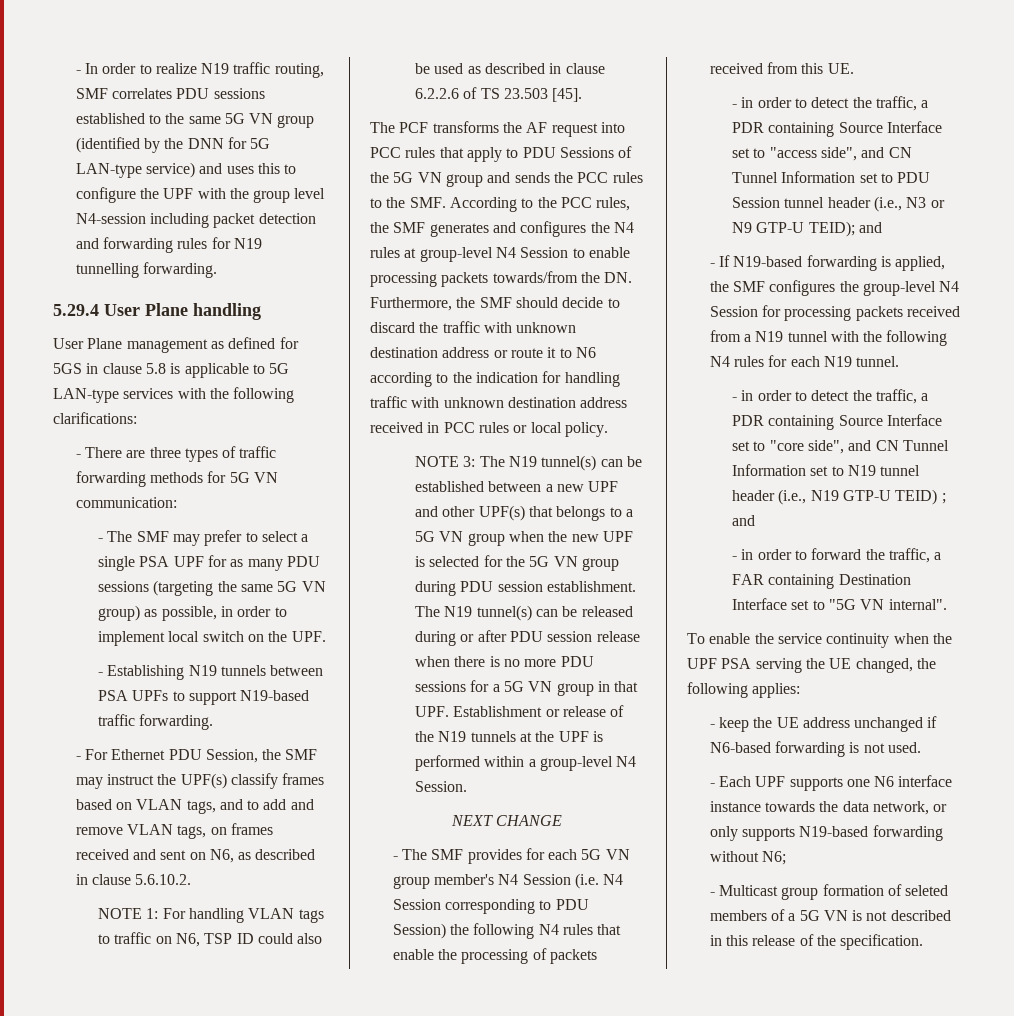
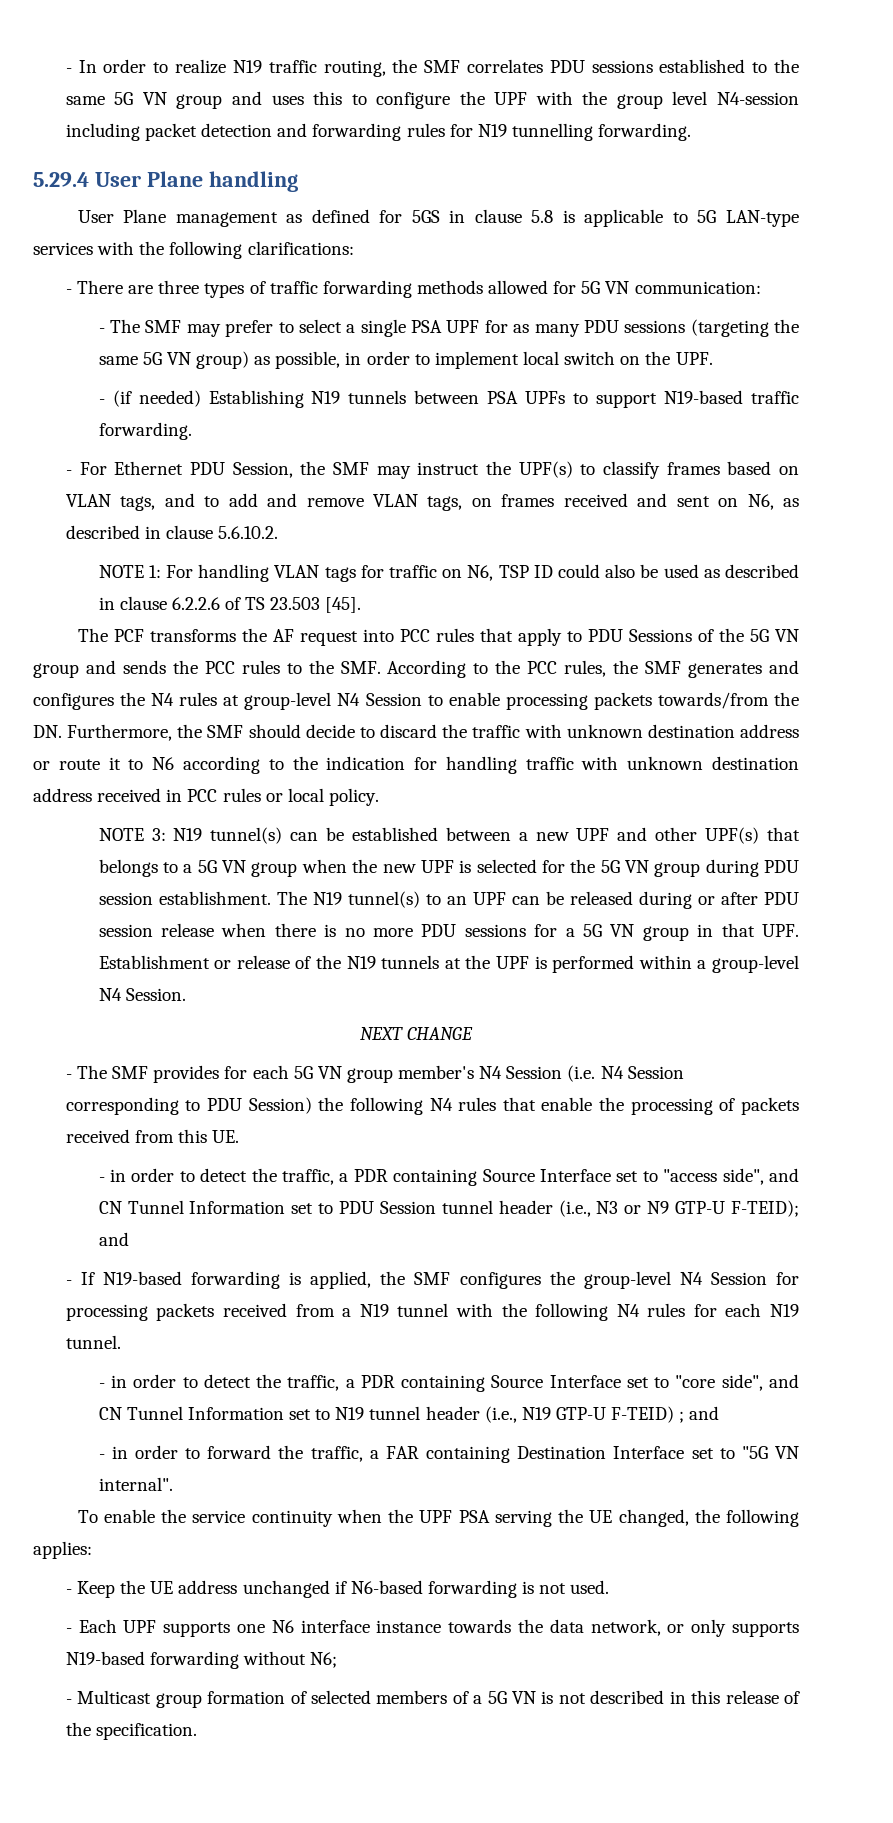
(324, 70) none -> [392,59,418,73] the
[75,137,271,153] [75,162,195,178] (identified by the DNN for 5G LAN-type service) -> (223, 101) none
(203, 477) none -> [488,280,549,294] allowed
(104, 674) none -> [112,390,201,407] (if needed)
(227, 781) none -> [580,464,596,475] to
[98,934,111,944] to -> [360,565,384,578] for
[479,456,505,467] The -> (166, 834) none
(532, 613) none -> [425,892,506,905] to an UPF
[808,221,855,237] TEID); -> [731,1200,799,1217] F-TEID);
[895,489,938,505] TEID) -> [611,1406,675,1423] F-TEID)
[718,717,749,732] keep -> [76,1581,115,1598] Keep
[905,885,949,896] seleted -> [310,1690,371,1704] selected

